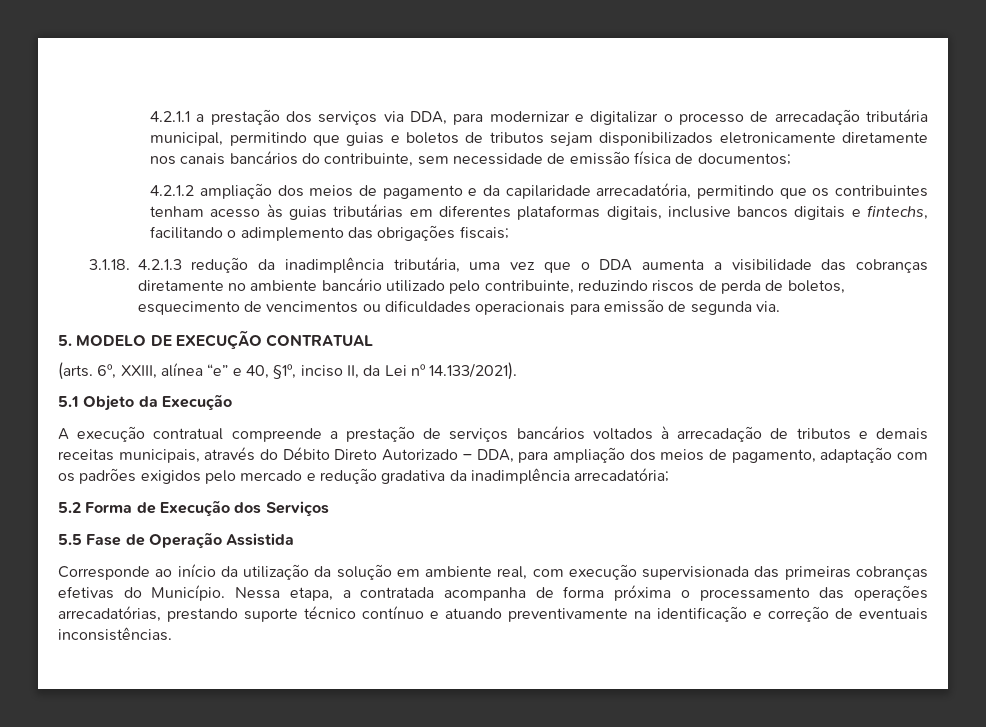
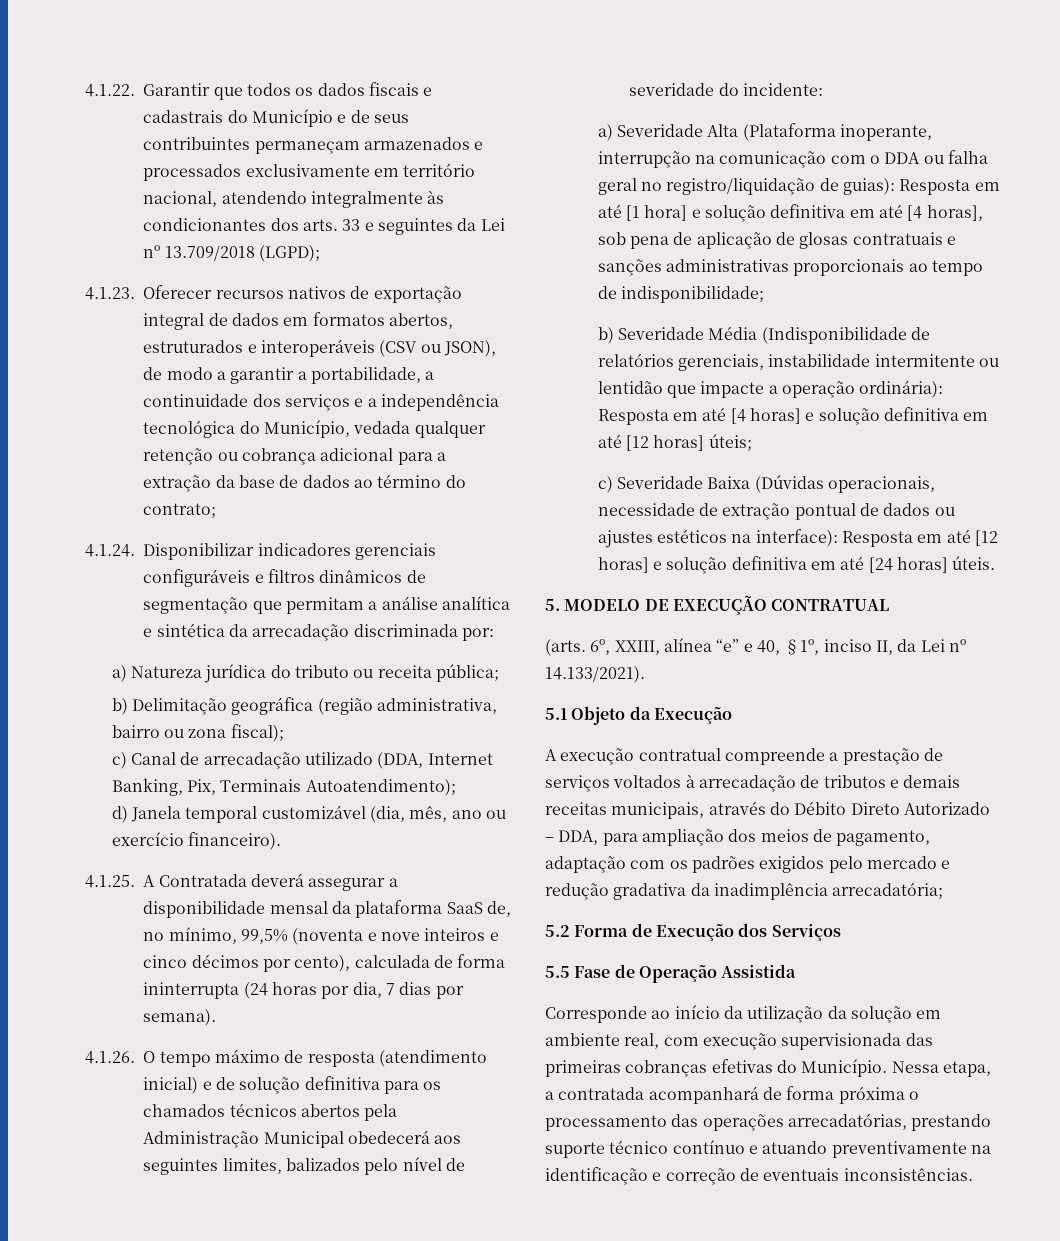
[150,109,928,125] [150,132,929,147] [150,151,791,167] [150,183,928,199] [150,204,928,220] [150,225,509,241] [88,257,929,273] [137,278,845,294] [137,299,780,315] 4.2.1.1 a prestação dos serviços via DDA, para modernizar e digitalizar o processo de arrecadação tributária municipal, permitindo que guias e boletos de tributos sejam disponibilizados eletronicamente diretamente nos canais bancários do contribuinte, sem necessidade de emissão física de documentos; // 4.2.1.2 ampliação dos meios de pagamento e da capilaridade arrecadatória, permitindo que os contribuintes tenham acesso às guias tributárias em diferentes plataformas digitais, inclusive bancos digitais e fintechs, facilitando o adimplemento das obrigações fiscais; // 3.1.18. 4.2.1.3 redução da inadimplência tributária, uma vez que o DDA aumenta a visibilidade das cobranças diretamente no ambiente bancário utilizado pelo contribuinte, reduzindo riscos de perda de boletos, esquecimento de vencimentos ou dificuldades operacionais para emissão de segunda via. -> [85,82,433,100] [143,109,409,127] [143,137,484,154] [143,163,476,181] [143,190,445,208] [143,218,505,235] [143,245,320,262] [85,285,462,303] [143,312,453,330] [143,339,496,357] [143,367,435,384] [143,394,499,411] [143,420,486,438] [143,448,446,465] [143,474,466,492] [143,503,217,518] [85,543,436,560] [143,569,426,587] [143,596,510,614] [143,623,494,641] [111,664,499,683] [111,697,497,715] [111,724,284,742] [111,752,493,769] [111,778,456,796] [111,805,506,823] [111,832,282,850] [85,873,398,891] [143,900,511,918] [143,927,499,945] [143,954,506,972] [143,982,464,999] [143,1009,217,1026] [85,1049,487,1067] [143,1076,442,1094] [143,1103,398,1121] [143,1130,462,1148] [143,1157,465,1175] [629,83,823,96] [597,123,932,141] [597,150,988,168] [597,178,1000,195] [597,204,983,222] [597,232,956,249] [597,259,983,276] [597,286,765,303] [597,326,930,344] [597,353,999,371] [597,380,944,398] [597,407,989,425] [597,434,752,451] [597,475,935,493] [597,503,955,520] [597,529,998,548] [597,556,996,574] 4.1.22. Garantir que todos os dados fiscais e cadastrais do Município e de seus contribuintes permaneçam armazenados e processados exclusivamente em território nacional, atendendo integralmente às condicionantes dos arts. 33 e seguintes da Lei nº 13.709/2018 (LGPD); // 4.1.23. Oferecer recursos nativos de exportação integral de dados em formatos abertos, estruturados e interoperáveis (CSV ou JSON), de modo a garantir a portabilidade, a continuidade dos serviços e a independência tecnológica do Município, vedada qualquer retenção ou cobrança adicional para a extração da base de dados ao término do contrato; // 4.1.24. Disponibilizar indicadores gerenciais configuráveis e filtros dinâmicos de segmentação que permitam a análise analítica e sintética da arrecadação discriminada por: // a) Natureza jurídica do tributo ou receita pública; // b) Delimitação geográfica (região administrativa, bairro ou zona fiscal); // c) Canal de arrecadação utilizado (DDA, Internet Banking, Pix, Terminais Autoatendimento); // d) Janela temporal customizável (dia, mês, ano ou exercício financeiro). // 4.1.25. A Contratada deverá assegurar a disponibilidade mensal da plataforma SaaS de, no mínimo, 99,5% (noventa e nove inteiros e cinco décimos por cento), calculada de forma ininterrupta (24 horas por dia, 7 dias por semana). // 4.1.26. O tempo máximo de resposta (atendimento inicial) e de solução definitiva para os chamados técnicos abertos pela Administração Municipal obedecerá aos seguintes limites, balizados pelo nível de severidade do incidente: // a) Severidade Alta (Plataforma inoperante, interrupção na comunicação com o DDA ou falha geral no registro/liquidação de guias): Resposta em até [1 hora] e solução definitiva em até [4 horas], sob pena de aplicação de glosas contratuais e sanções administrativas proporcionais ao tempo de indisponibilidade; // b) Severidade Média (Indisponibilidade de relatórios gerenciais, instabilidade intermitente ou lentidão que impacte a operação ordinária): Resposta em até [4 horas] e solução definitiva em até [12 horas] úteis; // c) Severidade Baixa (Dúvidas operacionais, necessidade de extração pontual de dados ou ajustes estéticos na interface): Resposta em até [12 horas] e solução definitiva em até [24 horas] úteis.
[516,426,585,440] bancários -> (610, 783) none
[444,587,526,601] acompanha -> [648,1086,759,1104] acompanhará

